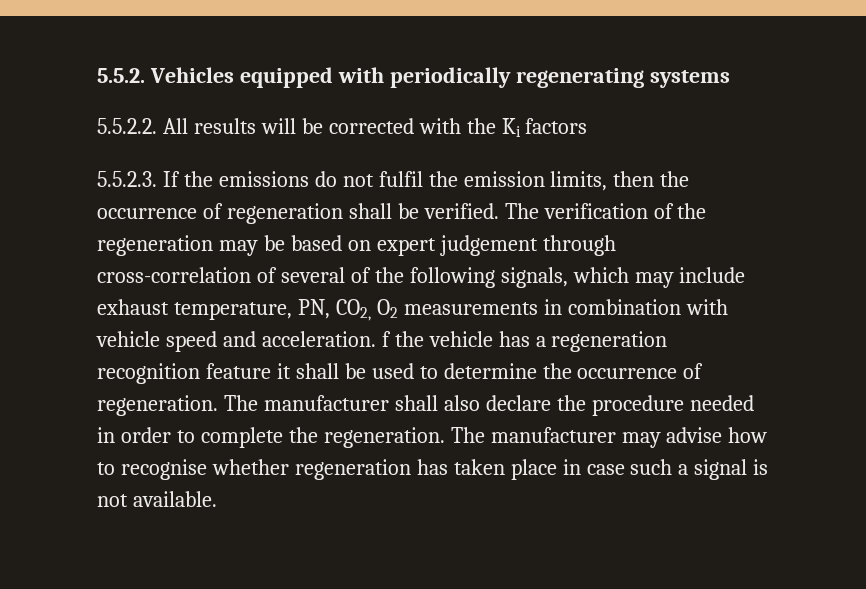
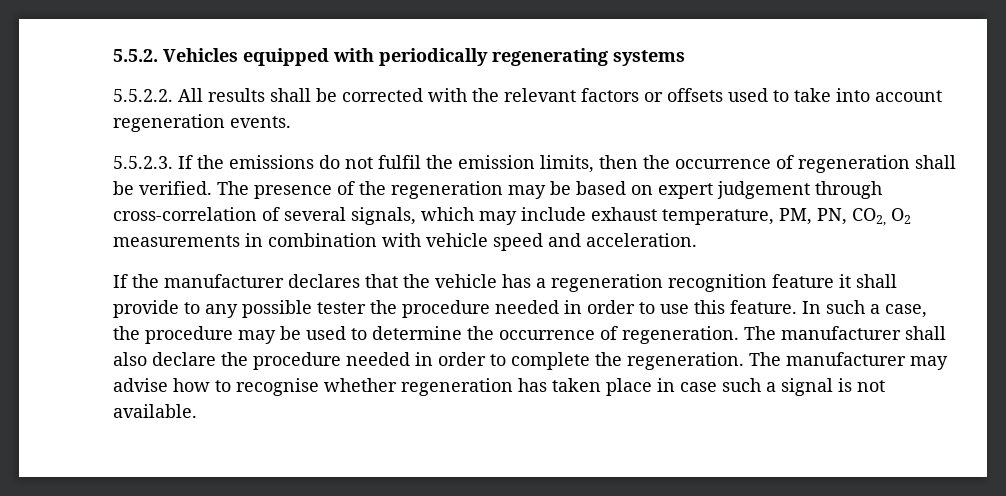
[260,118,296,134] will -> [270,88,311,102] shall
[501,118,521,137] Ki -> [504,88,576,102] relevant
(588, 126) none -> [644,88,942,102] [113,114,291,132] or offsets used to take into account regeneration events.
[543,203,648,219] verification -> [254,185,332,199] presence
[350,267,495,288] of the following -> (346, 214) none
(292, 311) none -> [779,208,812,225] PM,
[381,331,391,347] f -> [113,274,398,288] // If the manufacturer declares that
(339, 371) none -> [113,300,927,318] [113,326,276,344] provide to any possible tester the procedure needed in order to use this feature. In such a case, the procedure may

